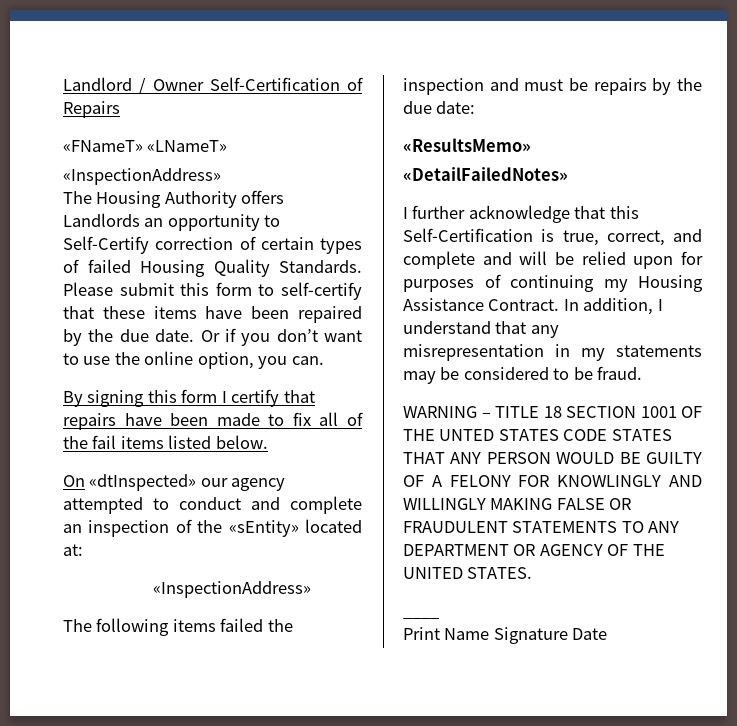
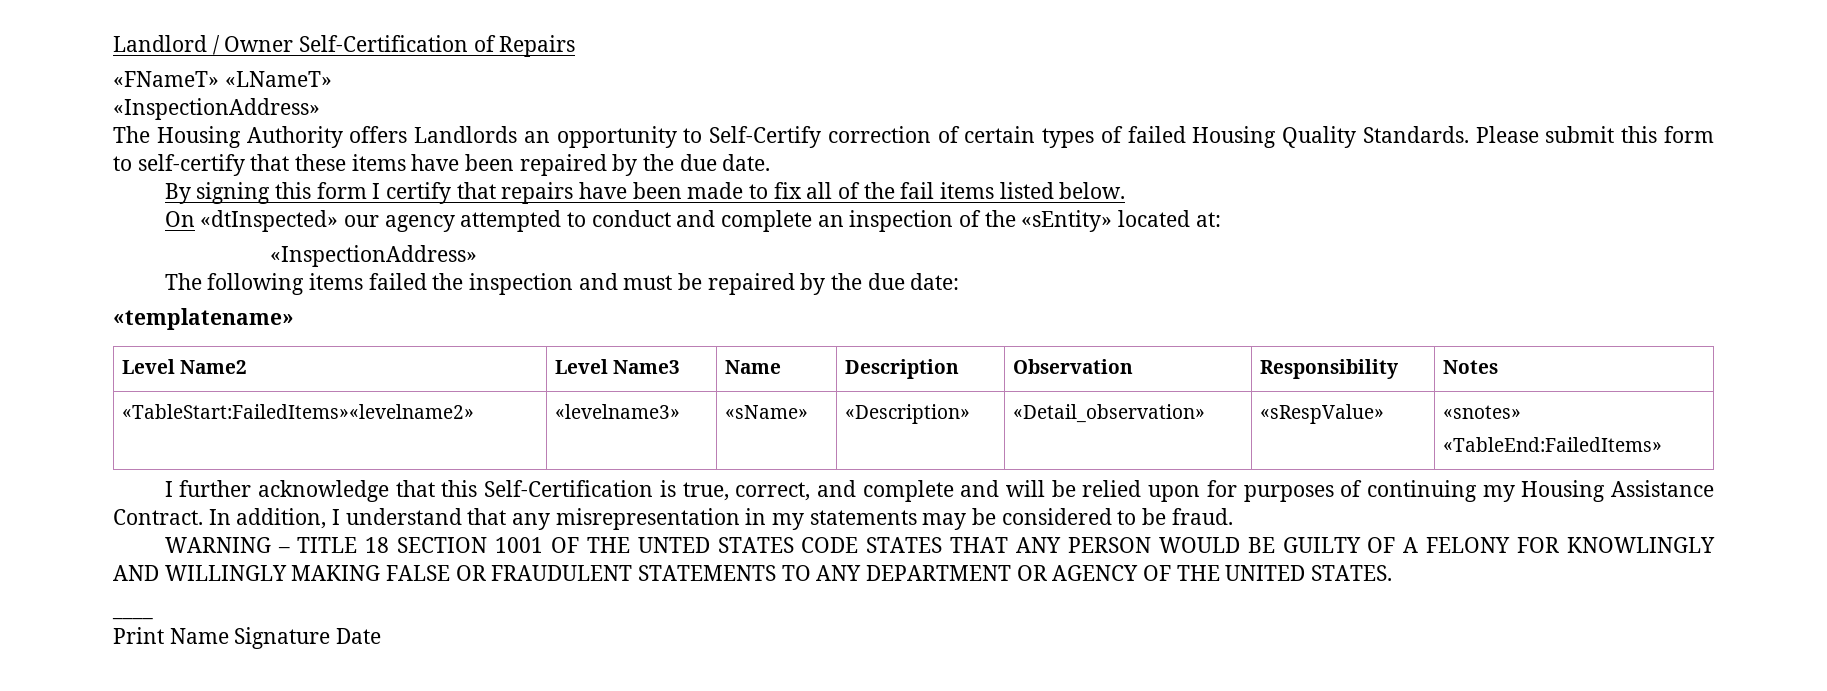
[200,328,362,346] [63,351,324,369] Or if you don’t want to use the online option, you can. -> (771, 162) none
[593,78,647,95] repairs -> [707,273,795,295] repaired
[403,138,531,152] [403,167,568,181] «ResultsMemo» // «DetailFailedNotes» -> [113,308,294,330] [122,359,248,374] [555,359,681,374] [725,360,782,374] [845,359,960,379] [1013,359,1134,374] [1260,359,1399,379] [1443,360,1499,374] [122,404,475,419] [555,404,681,419] [725,405,809,419] [845,404,971,424] [1013,404,1206,423] [1260,404,1385,424] [1443,405,1522,419] [1443,437,1663,452] «templatename» // Level Name2 | Level Name3 | Name | Description | Observation | Responsibility | Notes // «TableStart:FailedItems»«levelname2» | «levelname3» | «sName» | «Description» | «Detail_observation» | «sRespValue» | «snotes» // «TableEnd:FailedItems»

